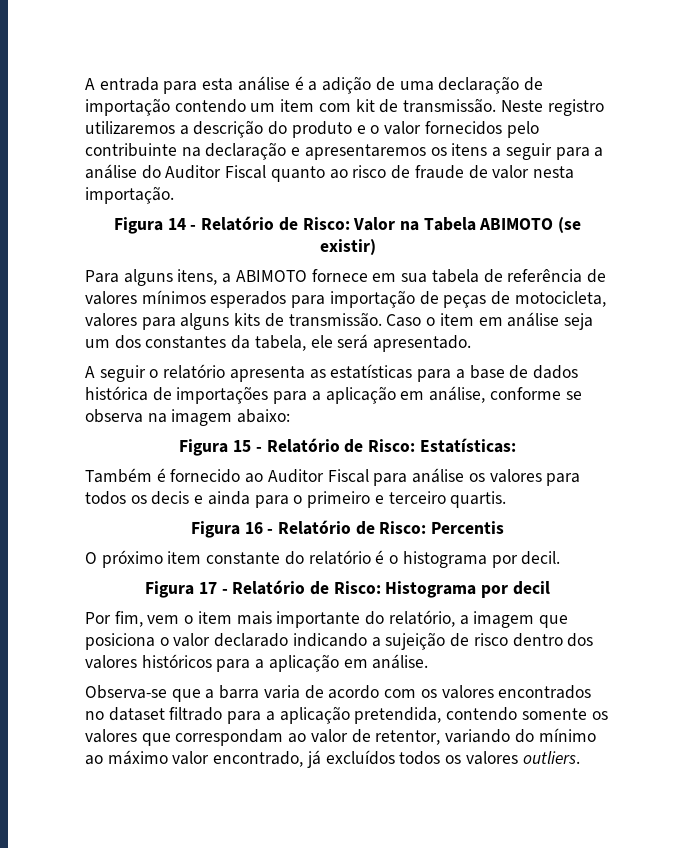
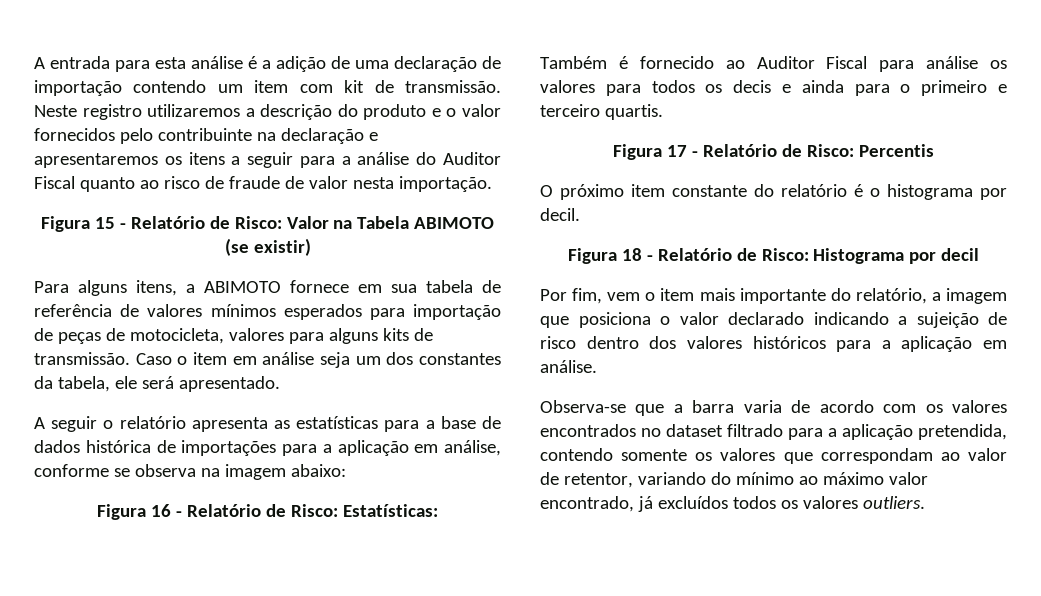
[167,218,186,230] 14 -> [94,217,115,229] 15
[233,440,252,452] 15 -> [151,504,172,517] 16
[244,522,263,534] 16 -> [667,145,688,157] 17
[198,582,217,594] 17 -> [621,248,642,261] 18

